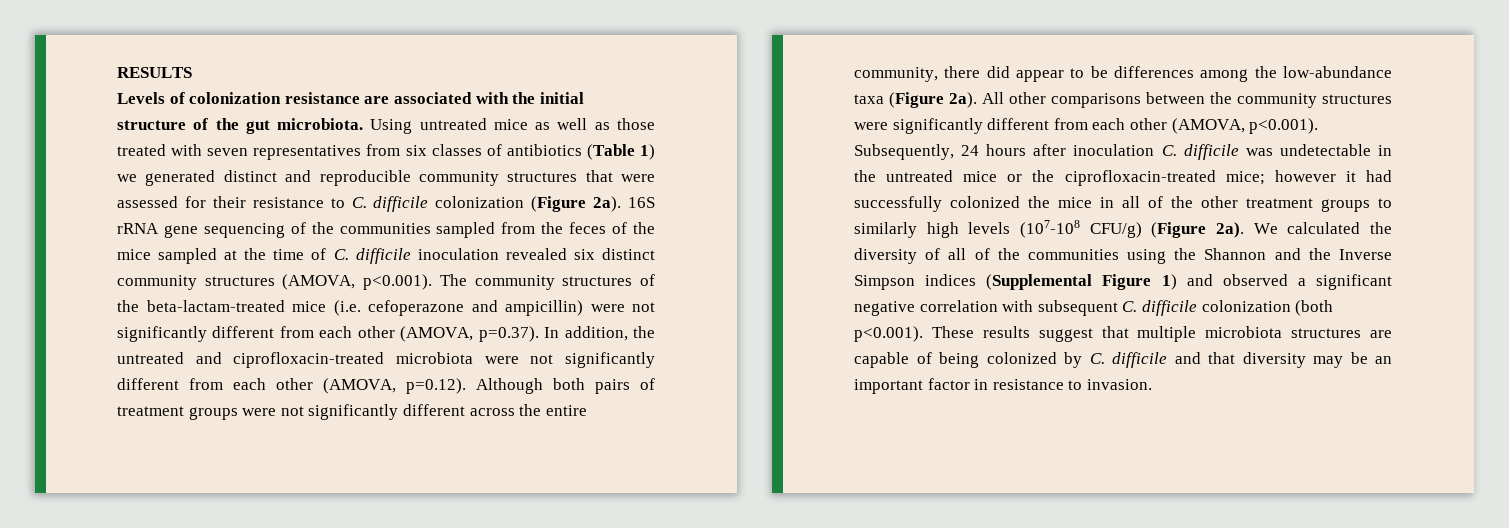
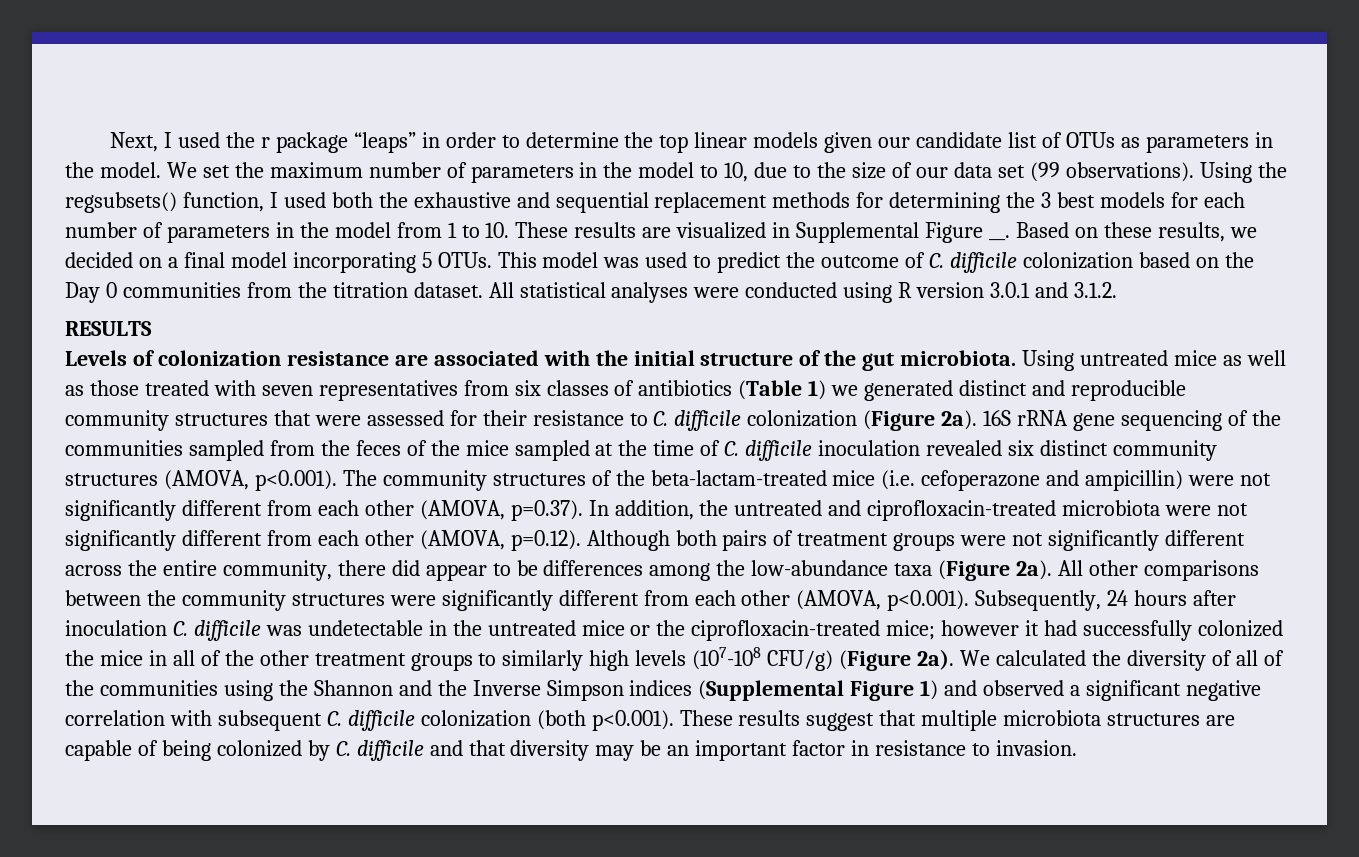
(117, 72) none -> [110,132,1273,153] [65,162,1287,183] [65,192,1245,213] [65,222,1257,243] [65,252,1254,273] [65,282,1117,303] Next, I used the r package “leaps” in order to determine the top linear models given our candidate list of OTUs as parameters in the model. We set the maximum number of parameters in the model to 10, due to the size of our data set (99 observations). Using the regsubsets() function, I used both the exhaustive and sequential replacement methods for determining the 3 best models for each number of parameters in the model from 1 to 10. These results are visualized in Supplemental Figure __. Based on these results, we decided on a final model incorporating 5 OTUs. This model was used to predict the outcome of C. difficile colonization based on the Day 0 communities from the titration dataset. All statistical analyses were conducted using R version 3.0.1 and 3.1.2. //

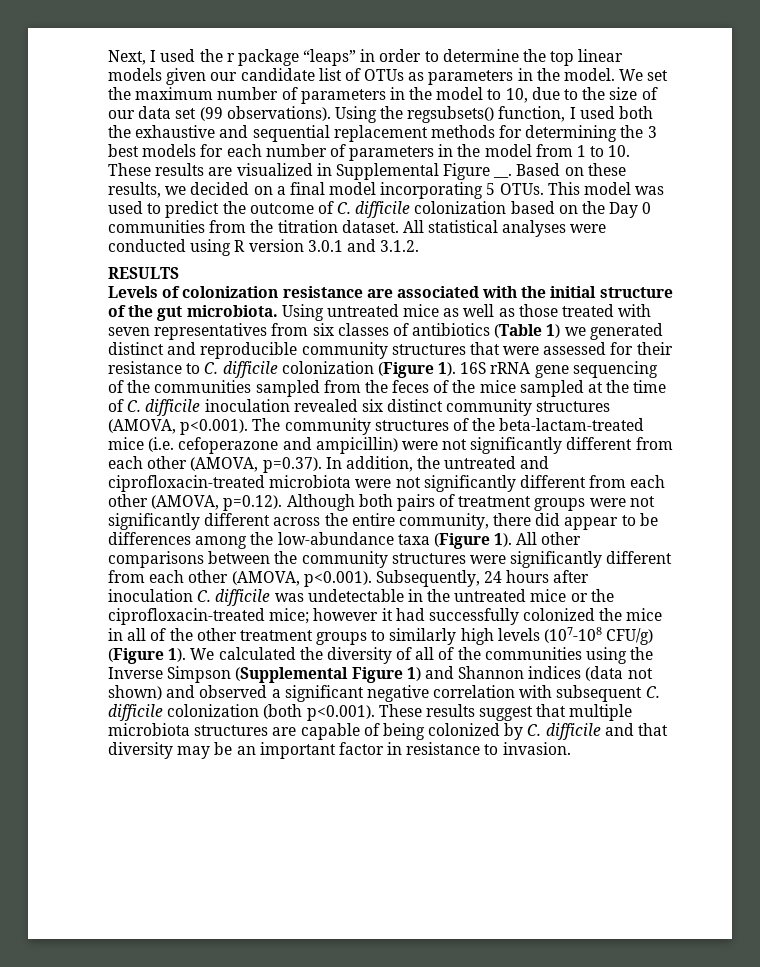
[941,410,978,430] 2a). -> [438,362,457,376] 1).
[1016,560,1053,580] 2a). -> [494,533,513,547] 1).
[917,649,955,670] 2a). -> [168,648,187,662] 1).
[313,680,467,696] Shannon and the -> (654, 653) none
[629,680,693,696] indices -> (232, 674) none
(978, 688) none -> [458,666,653,681] [108,685,196,700] Shannon indices (data not shown) and

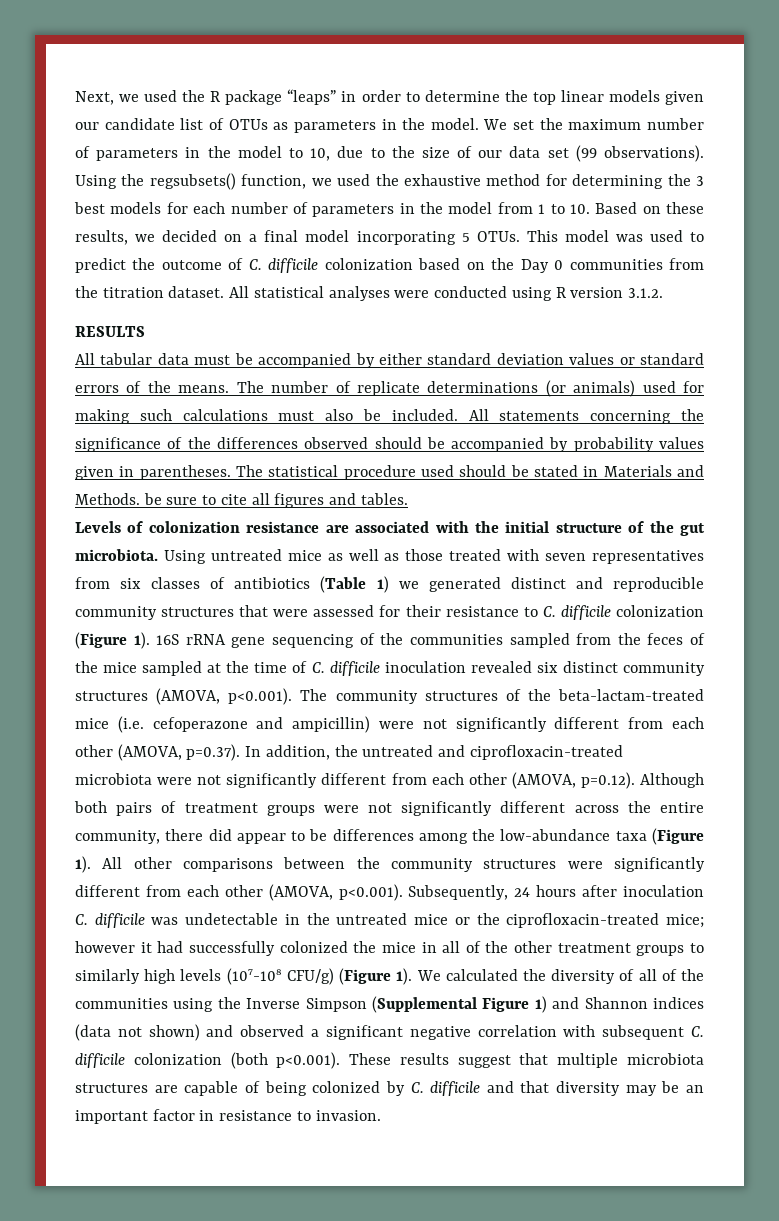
[150,49,235,62] I used the r -> [119,90,221,102] we used the R
[569,106,654,119] [108,125,495,142] I used both the exhaustive and sequential replacement methods -> [311,174,541,186] we used the exhaustive method
[108,163,513,180] These results are visualized in Supplemental Figure __. -> (590, 209) none
[307,239,376,252] 3.0.1 and -> (624, 292) none
(179, 273) none -> [75,353,704,368] [75,380,704,397] [75,409,704,424] [75,437,704,452] [75,465,704,480] [75,493,408,508] // All tabular data must be accompanied by either standard deviation values or standard errors of the means. The number of replicate determinations (or animals) used for making such calculations must also be included. All statements concerning the significance of the differences observed should be accompanied by probability values given in parentheses. The statistical procedure used should be stated in Materials and Methods. be sure to cite all figures and tables.

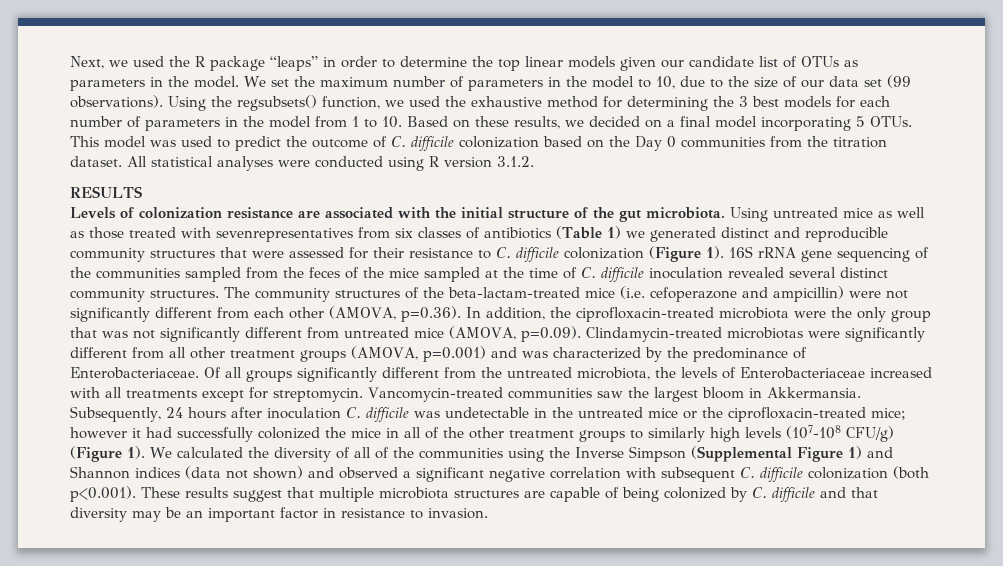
[75,353,704,368] [75,380,704,397] [75,409,704,424] [75,437,704,452] [75,465,704,480] [75,493,408,508] // All tabular data must be accompanied by either standard deviation values or standard errors of the means. The number of replicate determinations (or animals) used for making such calculations must also be included. All statements concerning the significance of the differences observed should be accompanied by probability values given in parentheses. The statistical procedure used should be stated in Materials and Methods. be sure to cite all figures and tables. -> (142, 192) none
[545,550,705,564] seven representatives -> [216,228,353,242] sevenrepresentatives
[536,662,558,673] six -> [789,267,836,278] several
[75,688,293,705] structures (AMOVA, p<0.001). -> [150,290,219,298] structures.
[186,744,241,761] p=0.37). -> [400,306,461,322] p=0.36).
[362,745,466,757] untreated and -> (571, 312) none
[197,772,705,789] [74,801,704,816] [75,828,704,845] [75,856,705,873] [75,884,403,901] not significantly different from each other (AMOVA, p=0.12). Although both pairs of treatment groups were not significantly different across the entire community, there did appear to be differences among the low-abundance taxa (Figure 1). All other comparisons between the community structures were significantly different from each other (AMOVA, p<0.001). -> [830,307,931,322] [70,326,925,342] [70,346,807,362] [70,367,932,382] [70,387,861,402] the only group that was not significantly different from untreated mice (AMOVA, p=0.09). Clindamycin-treated microbiotas were significantly different from all other treatment groups (AMOVA, p=0.001) and was characterized by the predominance of Enterobacteriaceae. Of all groups significantly different from the untreated microbiota, the levels of Enterobacteriaceae increased with all treatments except for streptomycin. Vancomycin-treated communities saw the largest bloom in Akkermansia.

